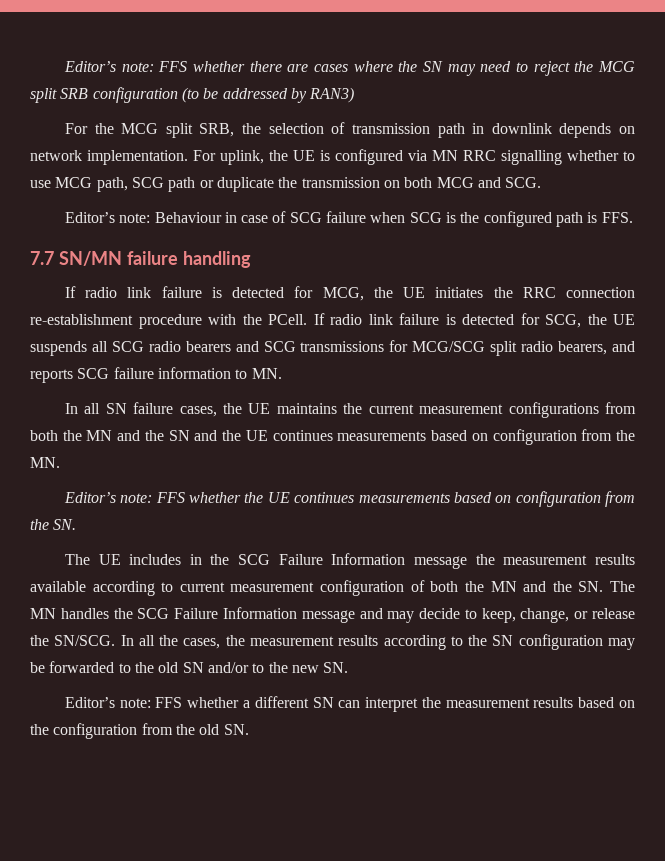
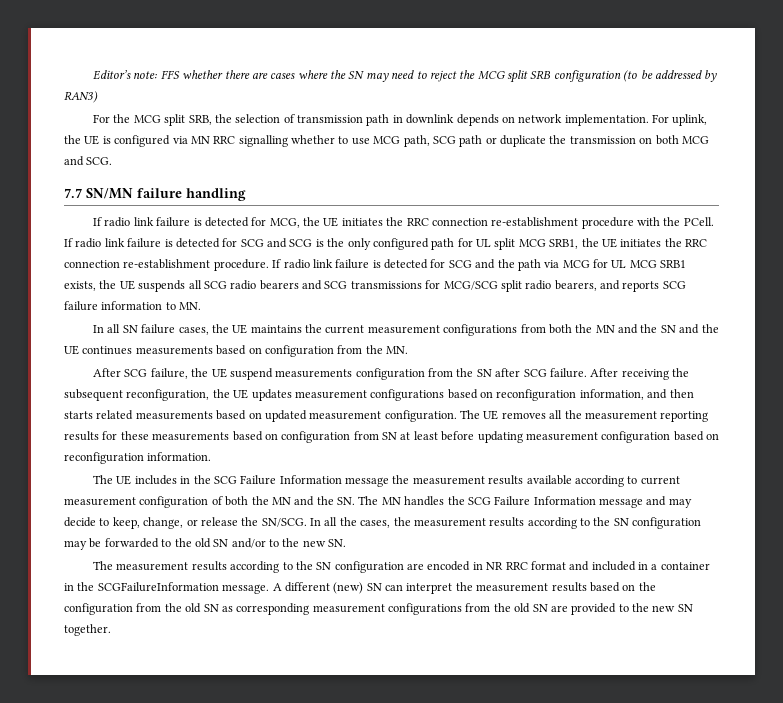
[64,211,633,227] // Editor’s note: Behaviour in case of SCG failure when SCG is the configured path is FFS. -> (113, 161) none
[545,314,581,328] SCG, -> [240,238,707,250] [64,259,687,271] [64,281,96,291] SCG and SCG is the only configured path for UL split MCG SRB1, the UE initiates the RRC connection re-establishment procedure. If radio link failure is detected for SCG and the path via MCG for UL MCG SRB1 exists,
[63,491,636,507] [30,519,77,530] Editor’s note: FFS whether the UE continues measurements based on configuration from the SN. -> [93,368,690,380] [64,389,694,401] [64,410,709,422] [64,431,719,443] [64,452,212,464] After SCG failure, the UE suspend measurements configuration from the SN after SCG failure. After receiving the subsequent reconfiguration, the UE updates measurement configurations based on reconfiguration information, and then starts related measurements based on updated measurement configuration. The UE removes all the measurement reporting results for these measurements based on configuration from SN at least before updating measurement configuration based on reconfiguration information.
[64,696,309,708] Editor’s note: FFS whether a different -> [93,561,710,573] [64,582,364,594] The measurement results according to the SN configuration are encoded in NR RRC format and included in a container in the SCGFailureInformation message. A different (new)
[223,724,249,735] SN. -> [203,603,693,615] [64,624,111,636] SN as corresponding measurement configurations from the old SN are provided to the new SN together.

